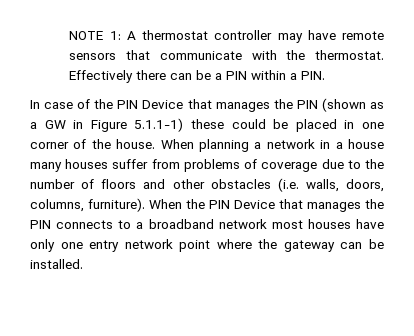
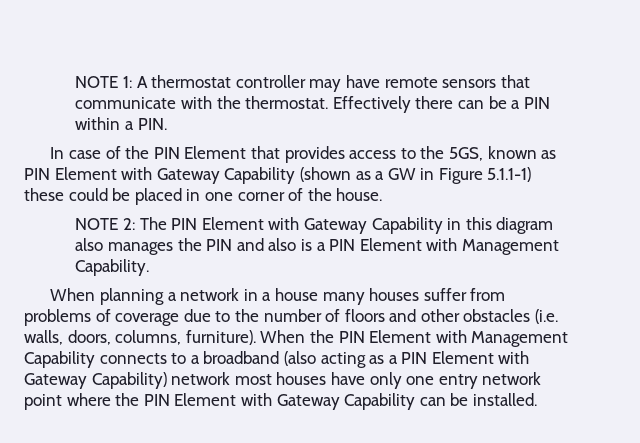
[142,99,318,112] Device that manages the PIN -> [184,146,557,163] [24,167,296,184] Element that provides access to the 5GS, known as PIN Element with Gateway Capability
(156, 144) none -> [75,217,554,234] [75,238,559,255] [75,259,150,276] // NOTE 2: The PIN Element with Gateway Capability in this diagram also manages the PIN and also is a PIN Element with Management Capability. //
[234,199,384,212] [30,219,214,229] Device that manages the PIN connects to a broadband -> [369,330,569,347] [24,351,530,368] [24,372,167,389] Element with Management Capability connects to a broadband (also acting as a PIN Element with Gateway Capability)
[283,240,335,252] gateway -> [143,393,416,410] PIN Element with Gateway Capability

